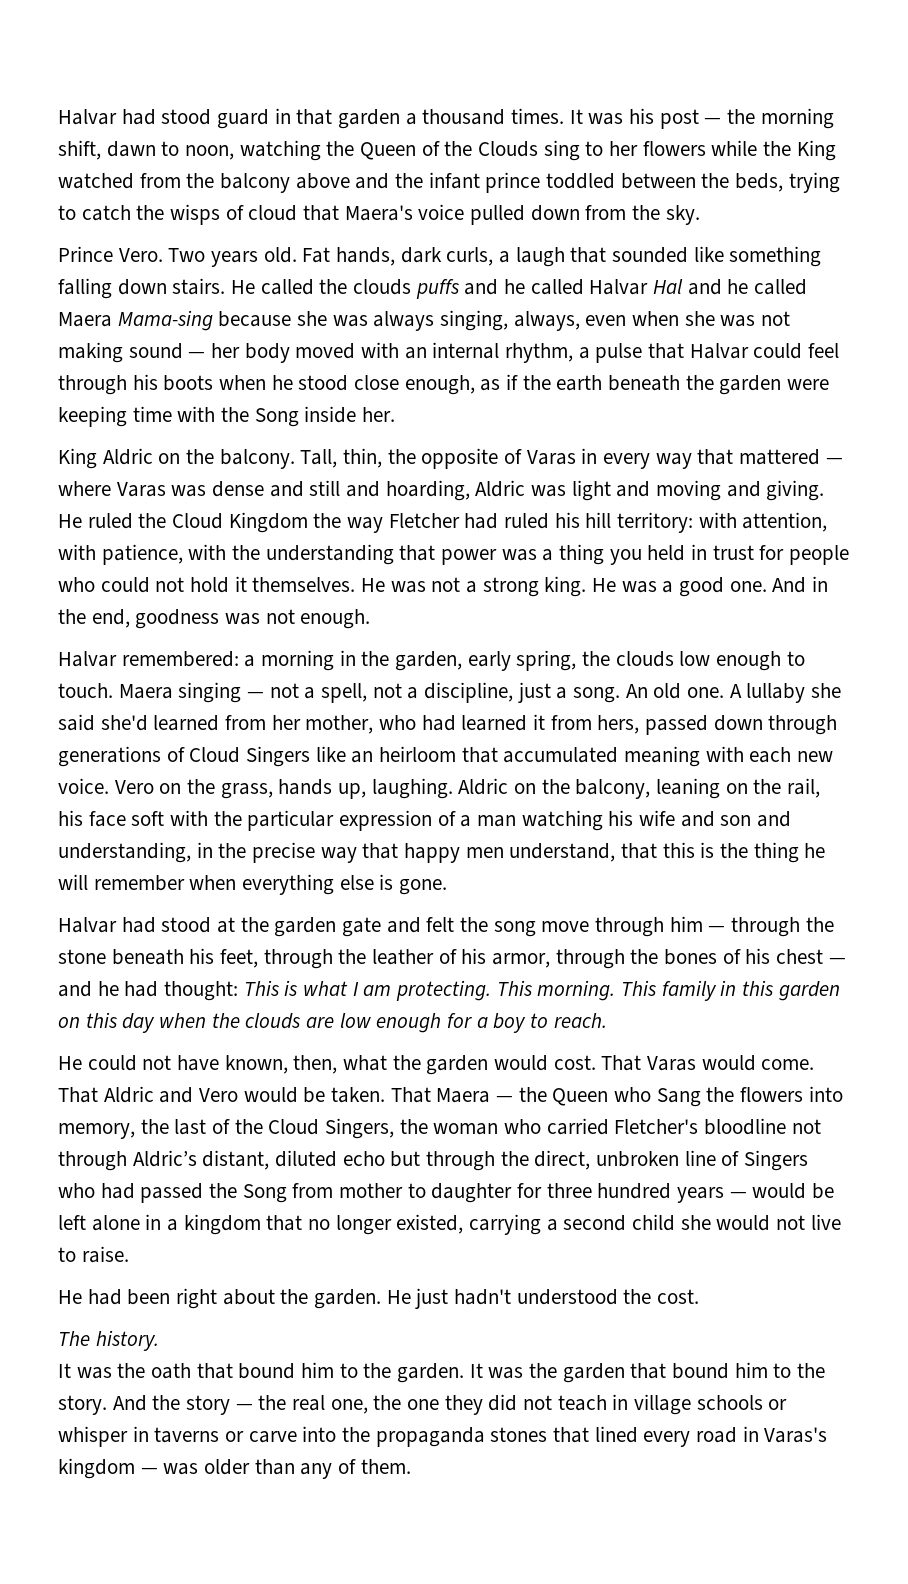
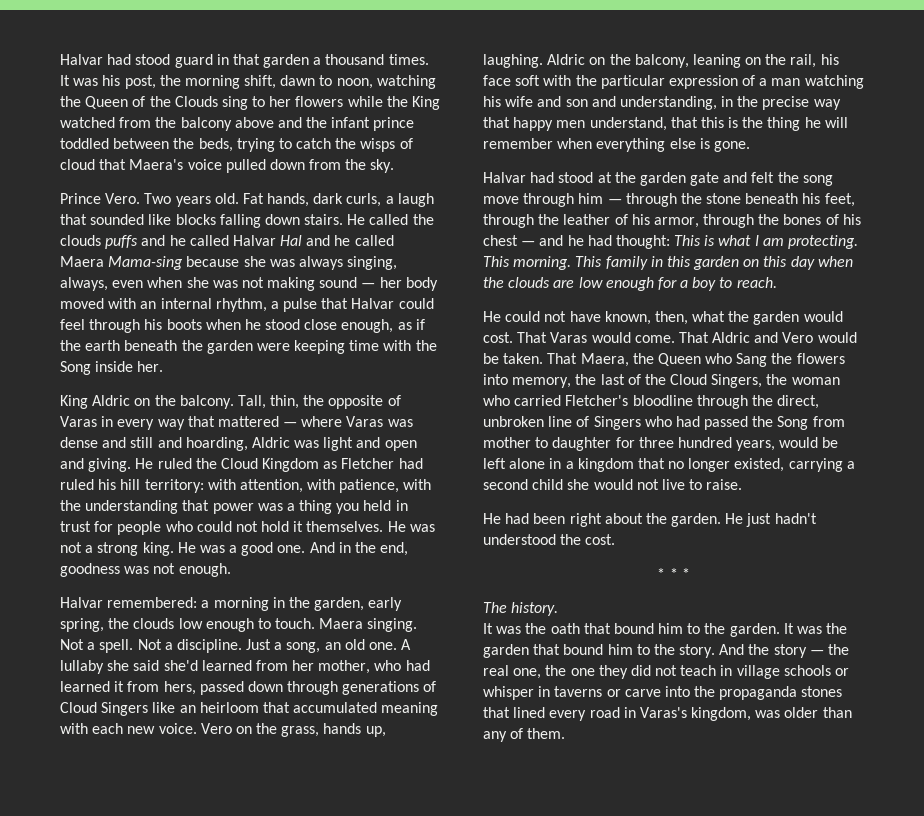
[659,109,722,129] post — -> [124,75,156,89] post,
[729,246,822,267] something -> [175,214,216,225] blocks
[656,480,722,501] moving -> [384,440,417,451] open
[313,513,384,533] the way -> [323,461,338,469] as
[178,682,648,703] singing — not a spell, not a discipline, just a song. An -> [367,618,418,632] [60,639,341,653] singing. Not a spell. Not a discipline. Just a song, an
[436,1088,514,1103] Maera — -> [580,353,629,367] Maera,
[791,1119,821,1134] [58,1150,421,1171] not through Aldric’s distant, diluted echo but -> (693, 400) none
[677,1187,747,1203] years — -> [736,440,776,451] years,
(700, 1296) none -> [657,568,690,579] // * * *
[58,1458,158,1479] kingdom — -> [691,707,752,721] kingdom,

